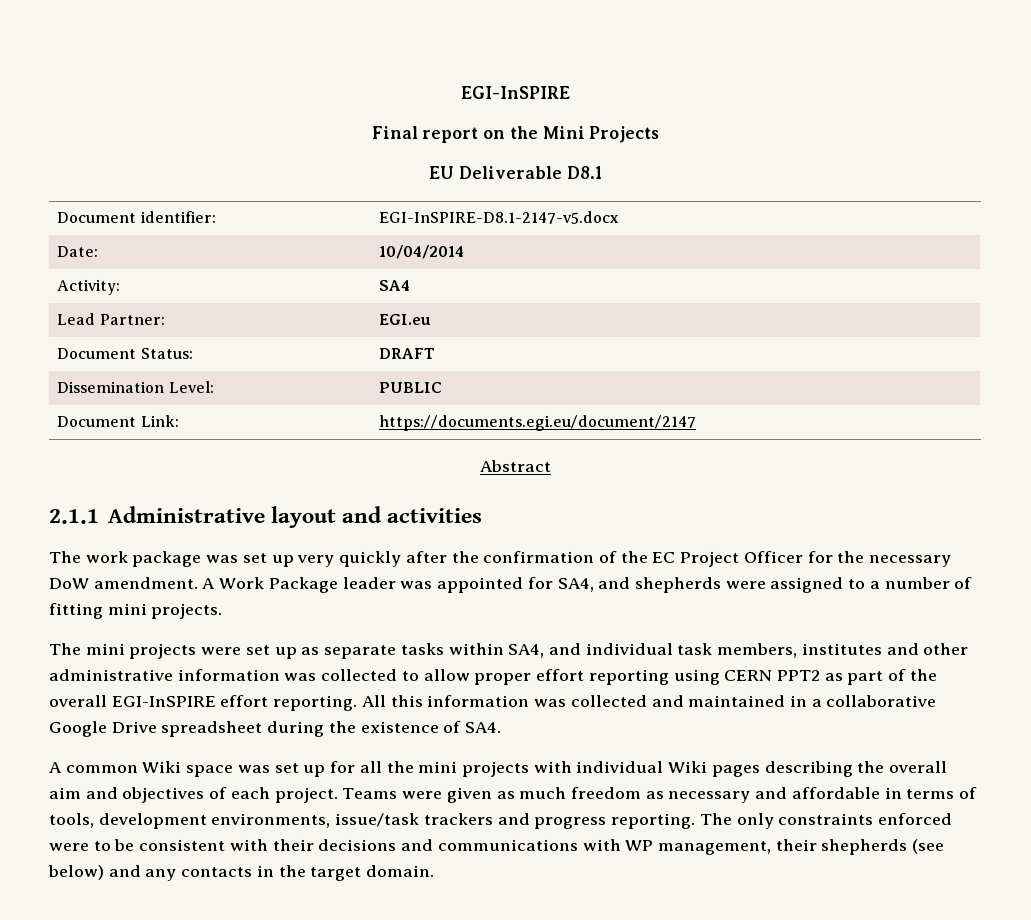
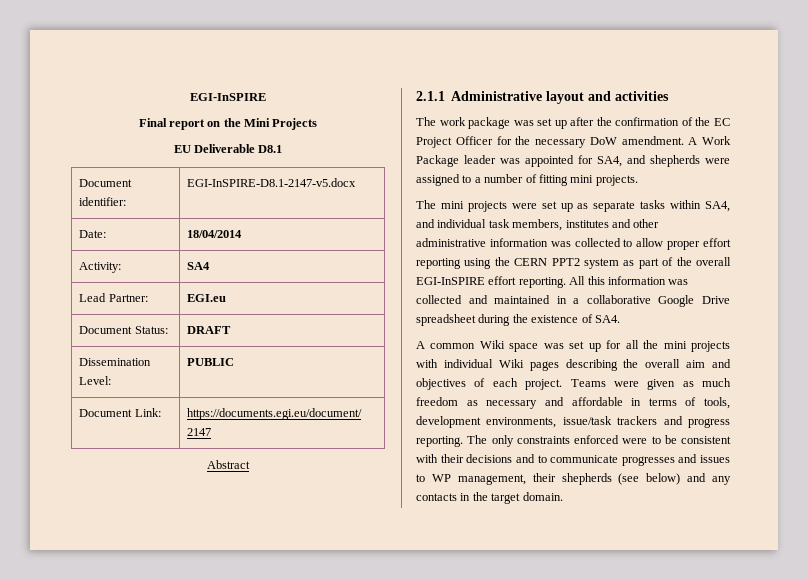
[379,245,465,259] 10/04/2014 -> [187,230,243,238] 18/04/2014
[297,551,402,567] very quickly -> (567, 124) none
(720, 677) none -> [494,257,510,266] the
(820, 675) none -> [584,258,619,269] system
[437,839,621,851] communications with -> [537,454,730,466] [416,474,425,482] to communicate progresses and issues to

